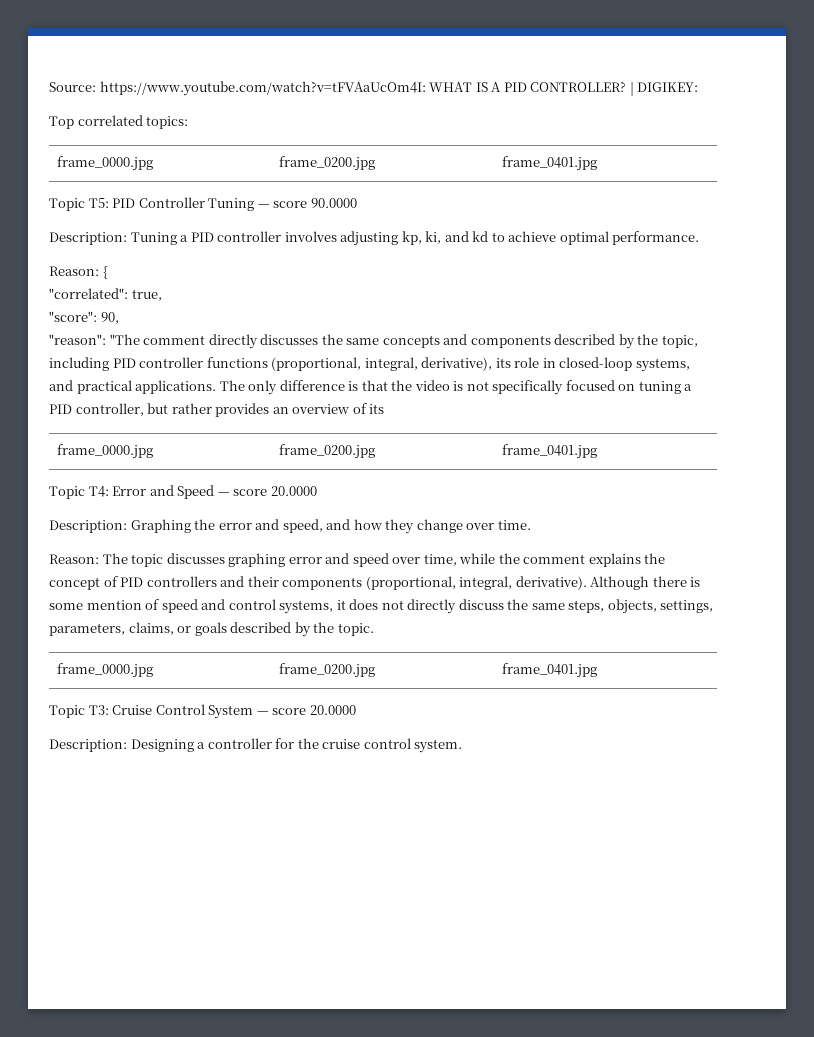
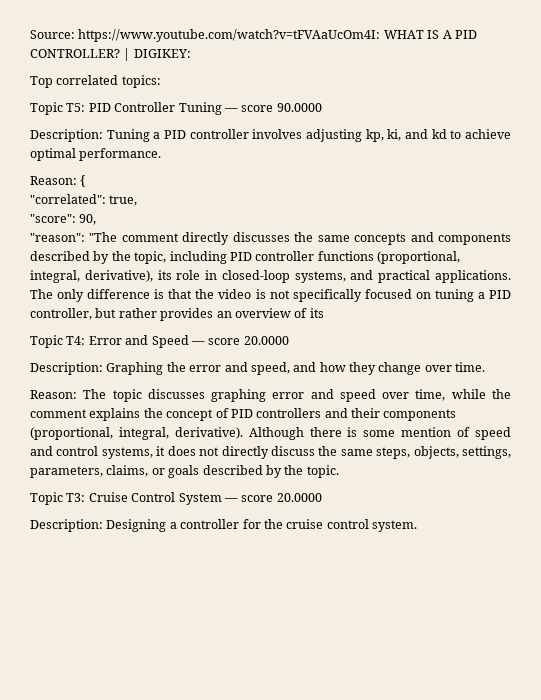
[57,156,154,171] [279,156,376,171] [502,156,598,171] // frame_0000.jpg | frame_0200.jpg | frame_0401.jpg -> (161, 81) none
[57,444,154,459] [279,444,376,459] [502,444,598,459] // frame_0000.jpg | frame_0200.jpg | frame_0401.jpg -> (324, 313) none
[57,663,154,678] [279,663,376,678] [502,663,598,678] // frame_0000.jpg | frame_0200.jpg | frame_0401.jpg -> (339, 471) none

